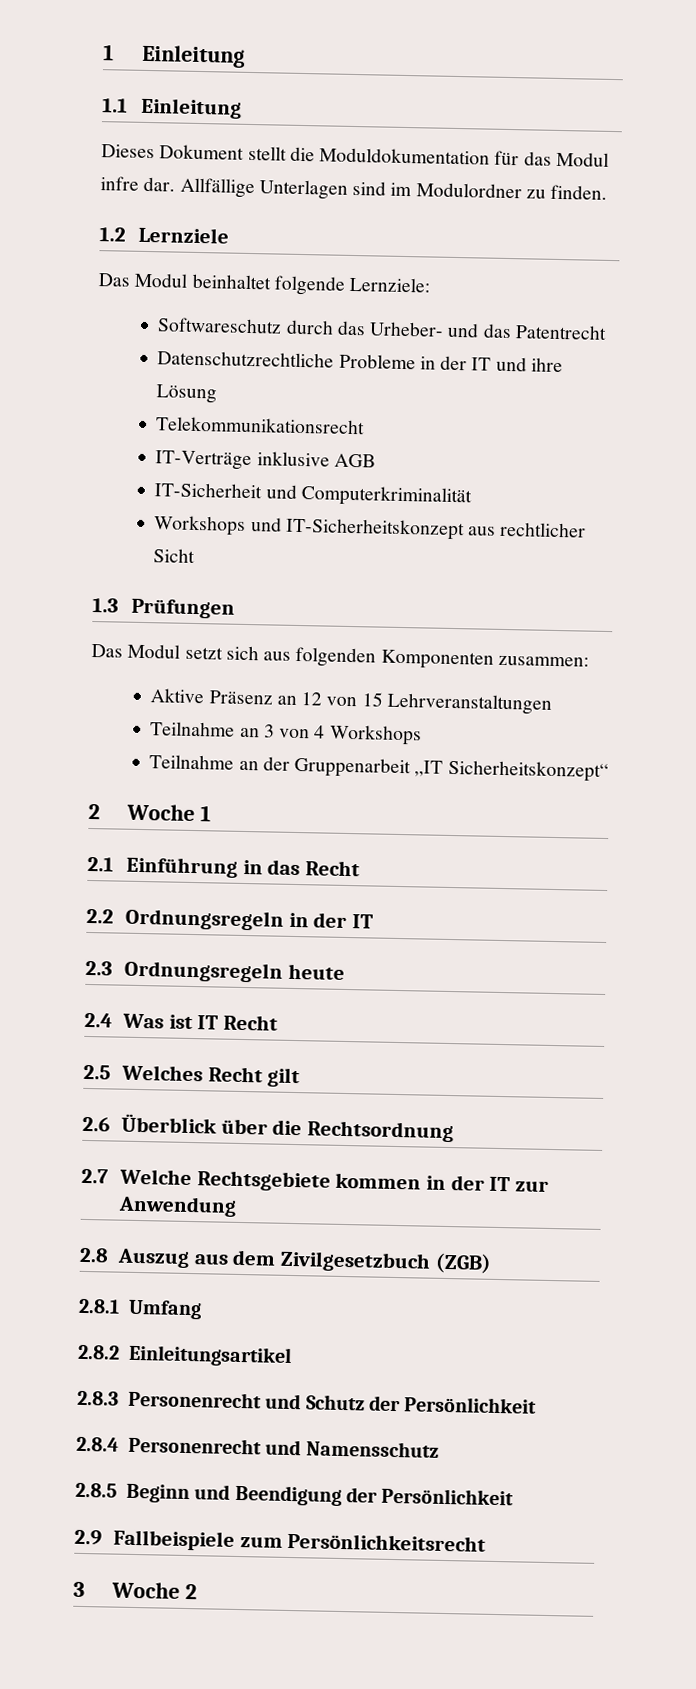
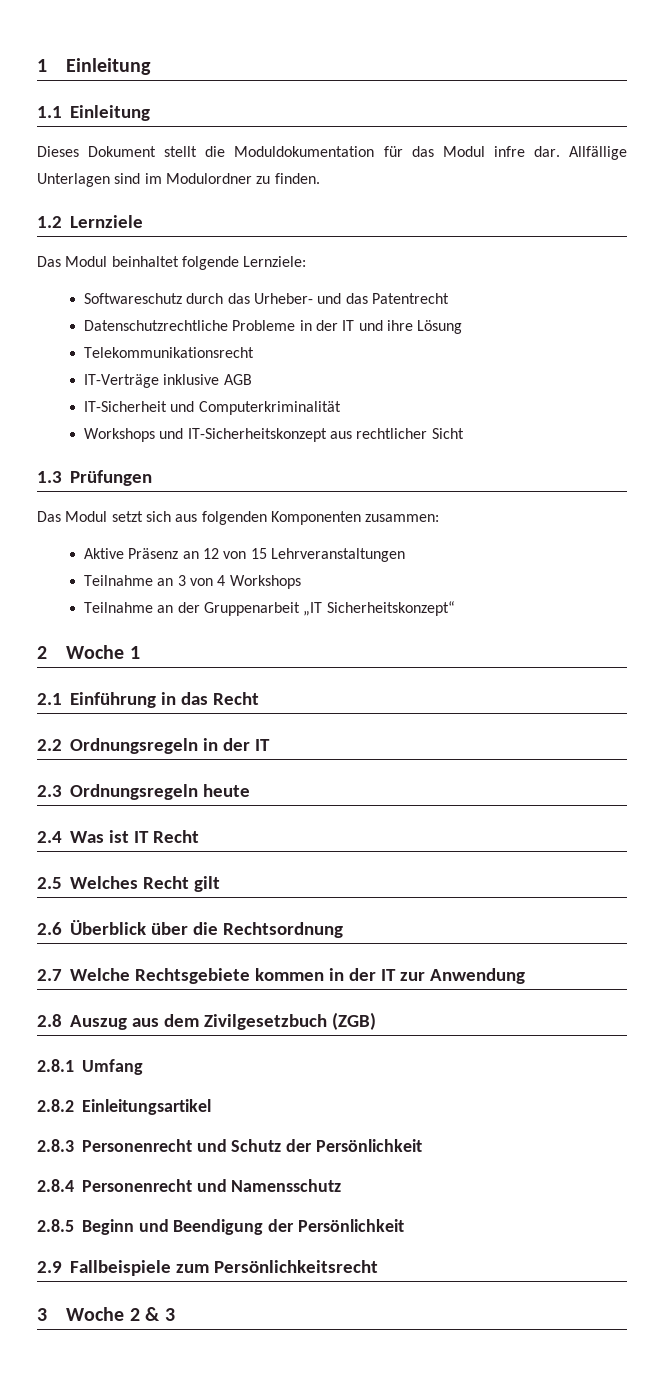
(197, 1591) none -> [145,1307,175,1321] & 3

